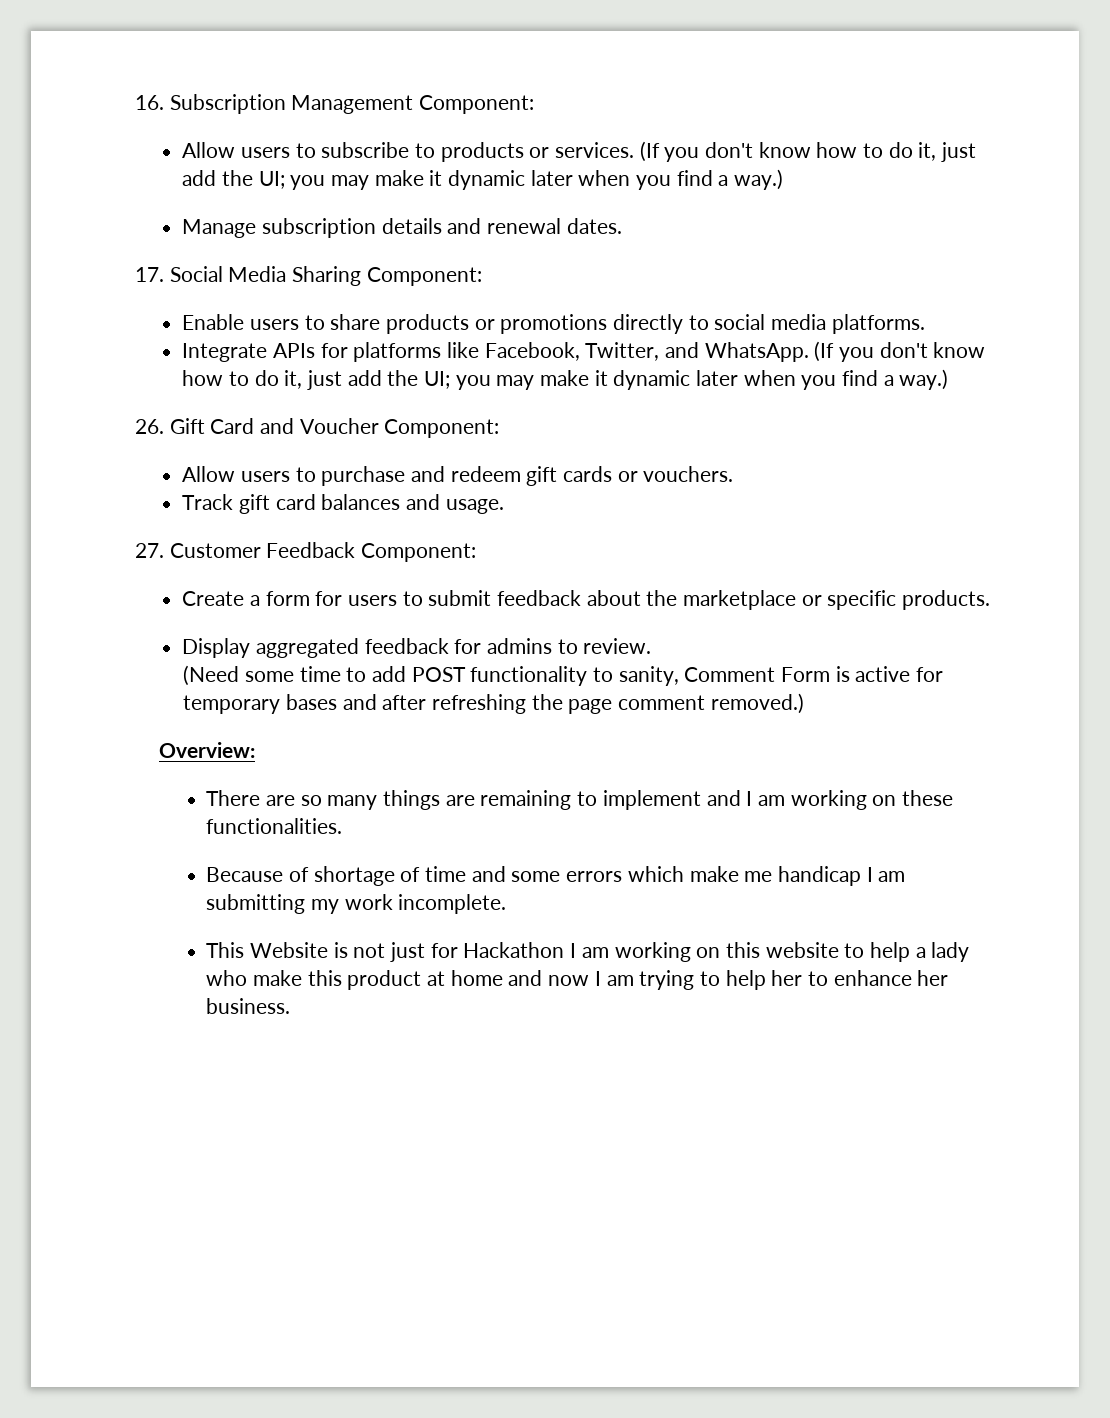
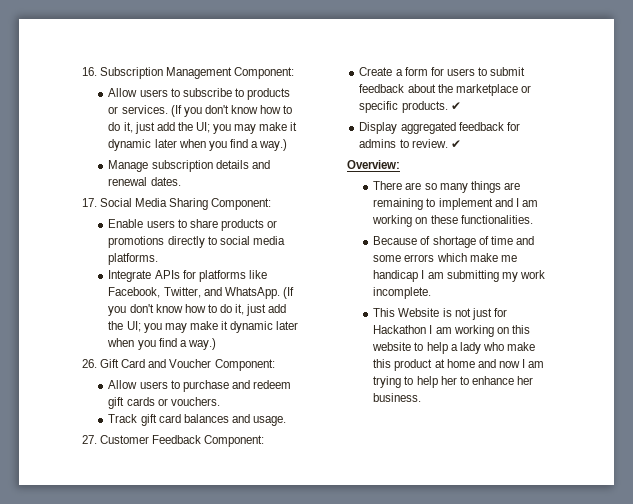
(990, 600) none -> [450,102,461,110] ✔
[183,665,944,686] [183,693,804,714] // (Need some time to add POST functionality to sanity, Comment Form is active for temporary bases and after refreshing the page comment removed.) -> [450,140,461,148] ✔

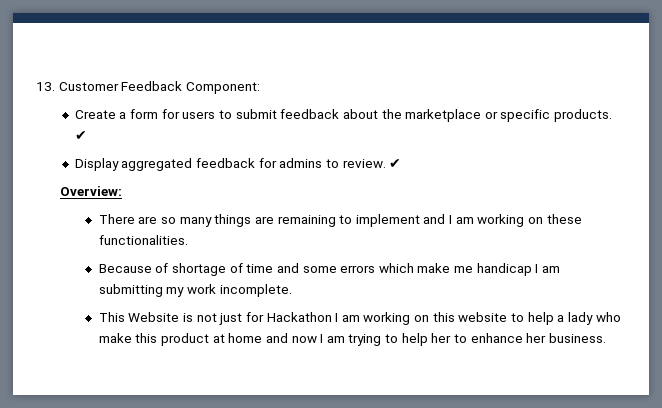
[82,67,295,79] [108,88,291,100] [108,105,293,117] [108,122,298,134] [108,139,288,151] [108,160,270,172] [108,177,181,186] [82,198,272,210] [108,219,278,231] [108,236,285,248] [108,253,159,265] [108,270,267,282] [108,287,294,299] [108,304,287,316] [108,321,299,333] [107,338,216,350] [82,359,275,371] [108,380,292,392] [108,397,220,409] [108,414,287,426] [82,435,97,444] 16. Subscription Management Component: // Allow users to subscribe to products or services. (If you don't know how to do it, just add the UI; you may make it dynamic later when you find a way.) // Manage subscription details and renewal dates. // 17. Social Media Sharing Component: // Enable users to share products or promotions directly to social media platforms. // Integrate APIs for platforms like Facebook, Twitter, and WhatsApp. (If you don't know how to do it, just add the UI; you may make it dynamic later when you find a way.) // 26. Gift Card and Voucher Component: // Allow users to purchase and redeem gift cards or vouchers. // Track gift card balances and usage. // 27. -> [36,82,55,91] 13.

